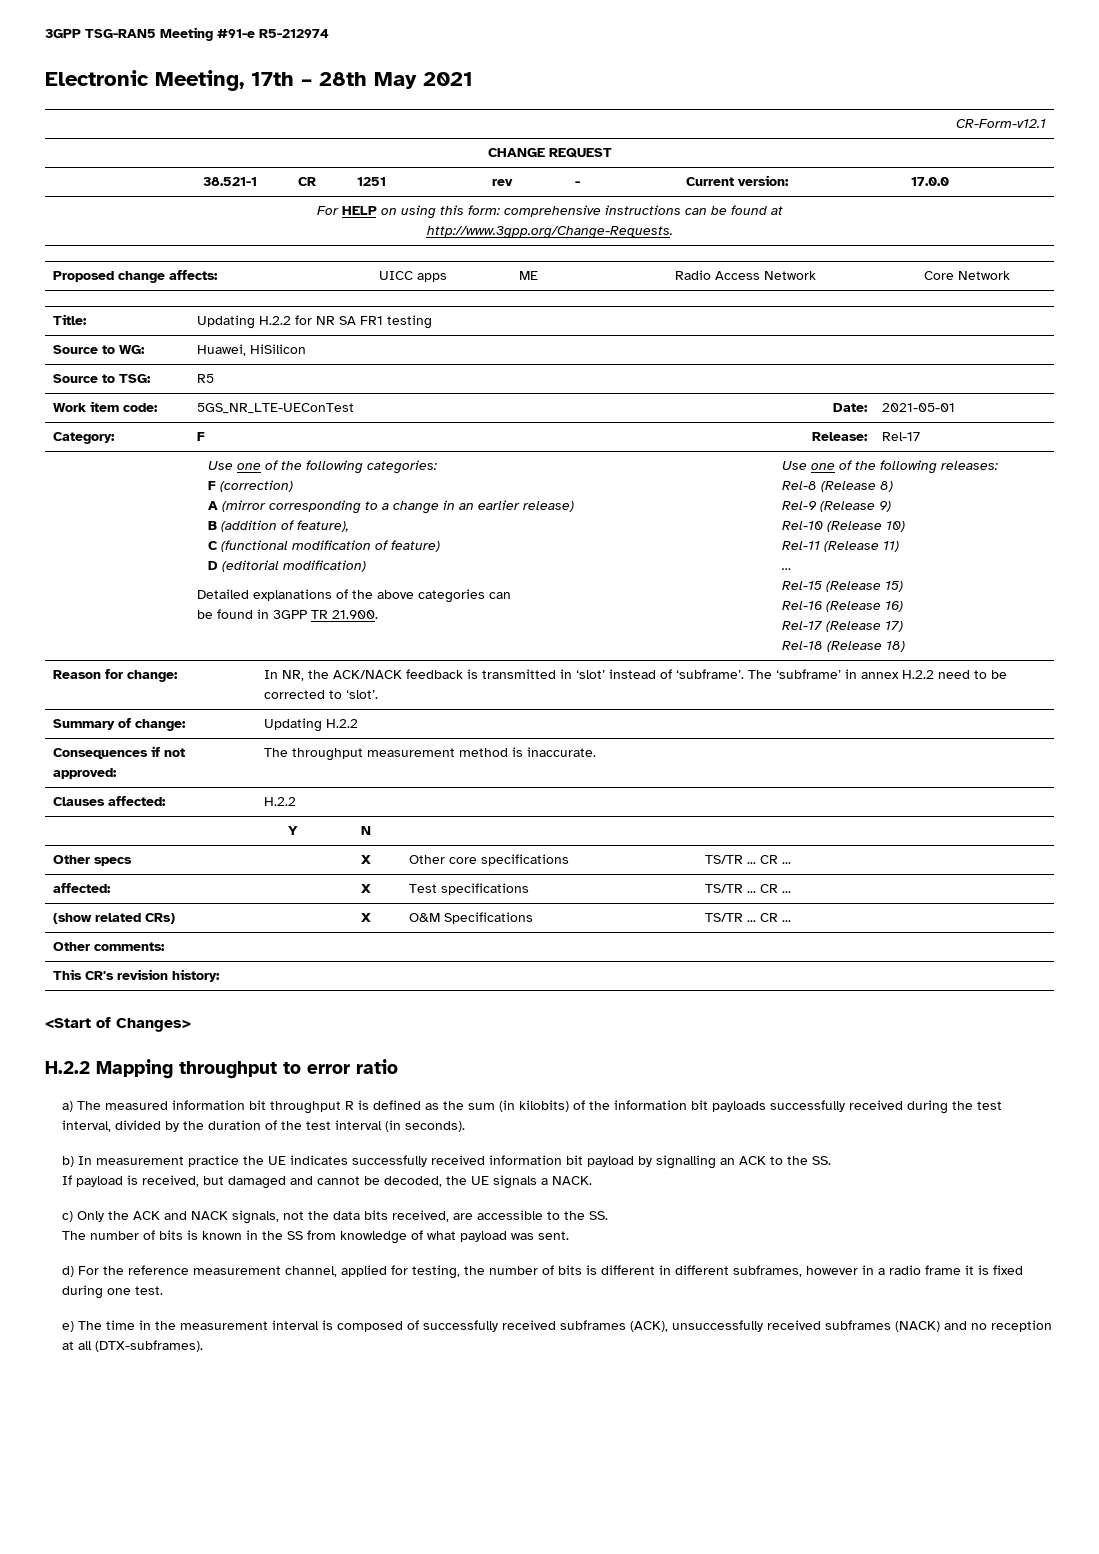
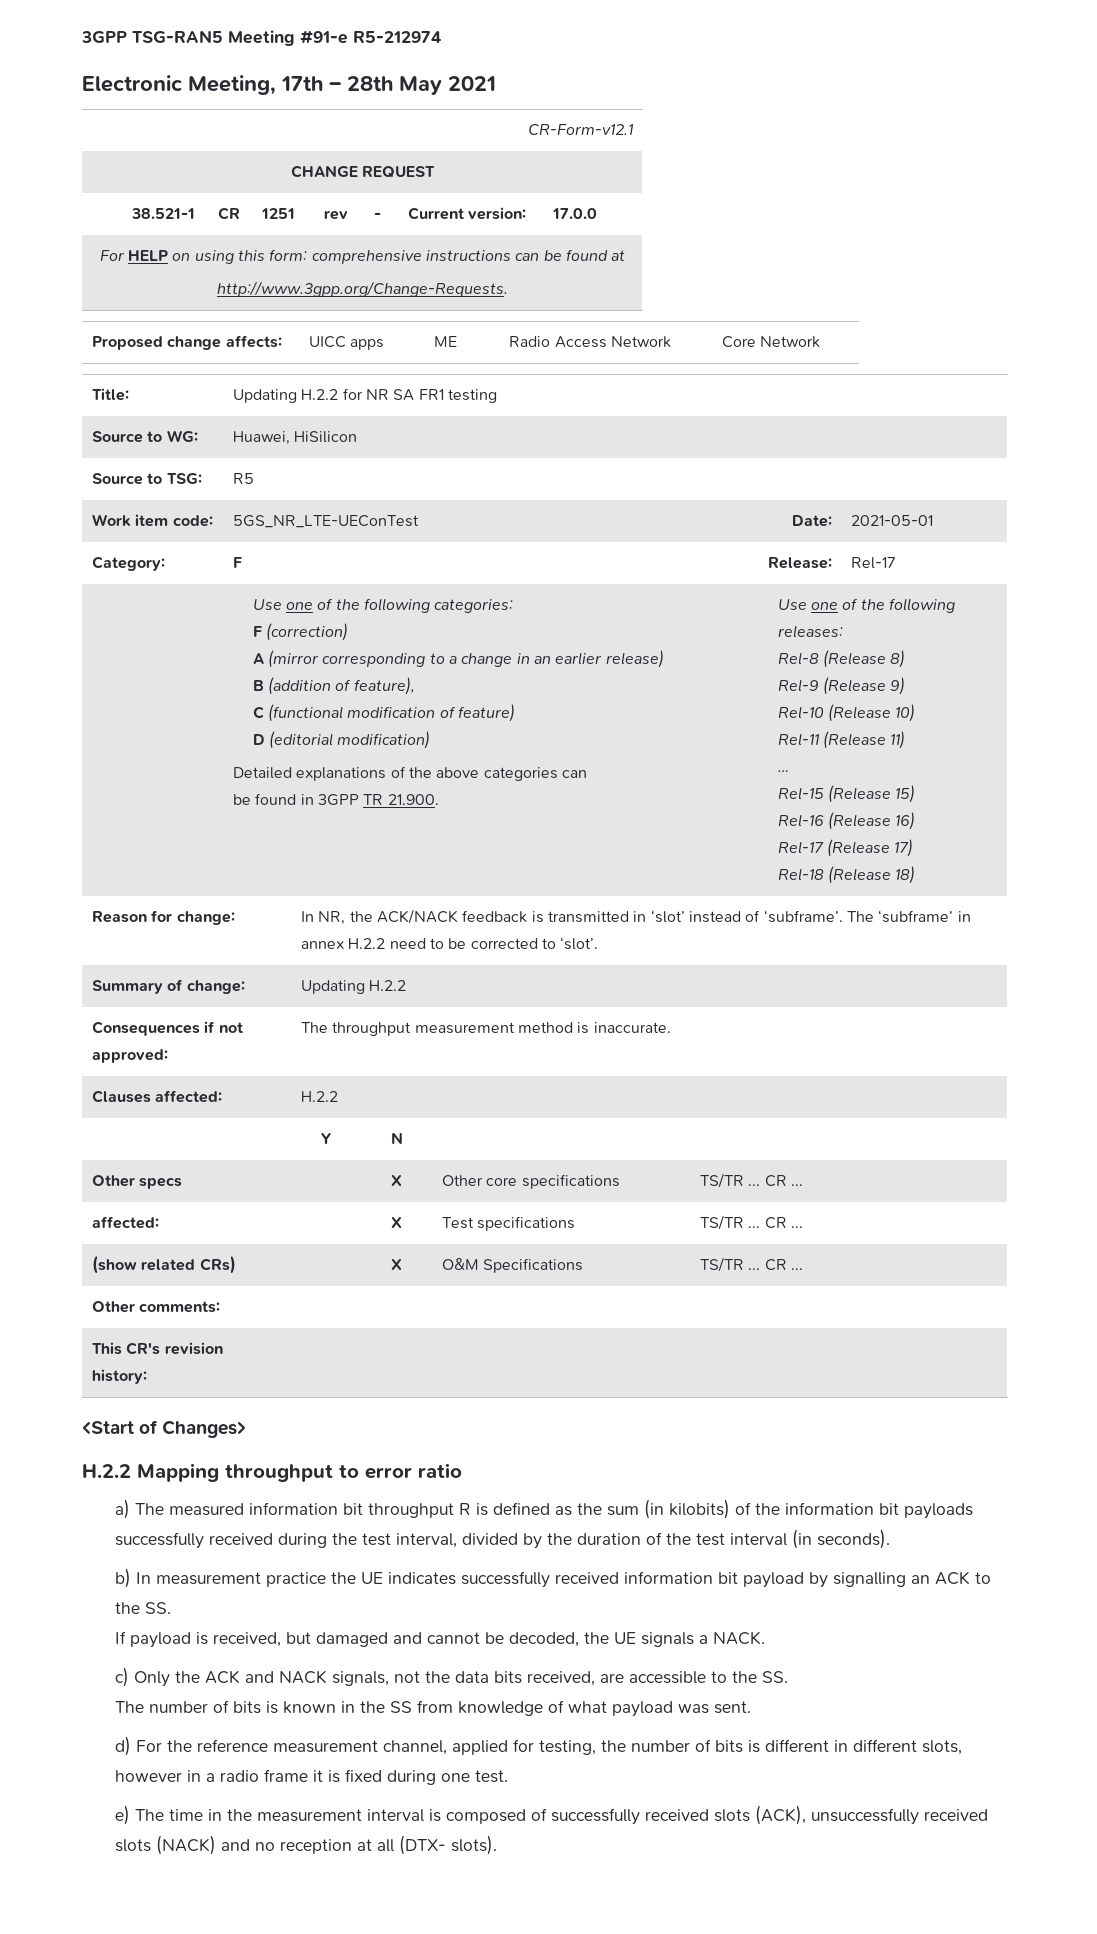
[733,1265,803,1277] subframes, -> [921,1740,962,1755] slots,
[560,1320,627,1330] subframes -> [713,1809,750,1822] slots
[825,1320,892,1330] subframes -> [114,1839,151,1852] slots
[95,1340,204,1352] (DTX-subframes). -> [398,1835,497,1855] (DTX- slots).

